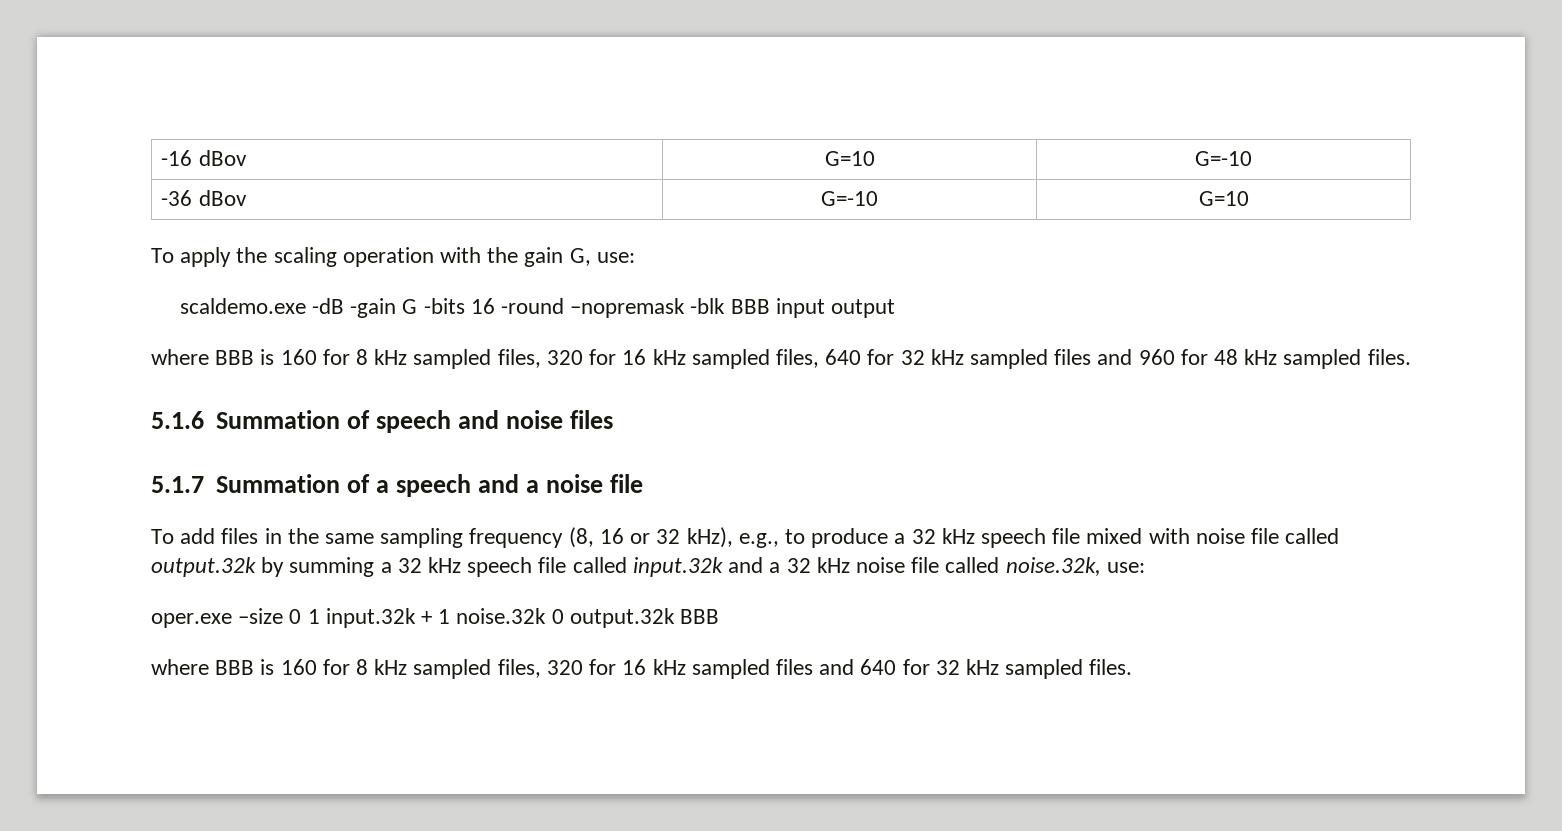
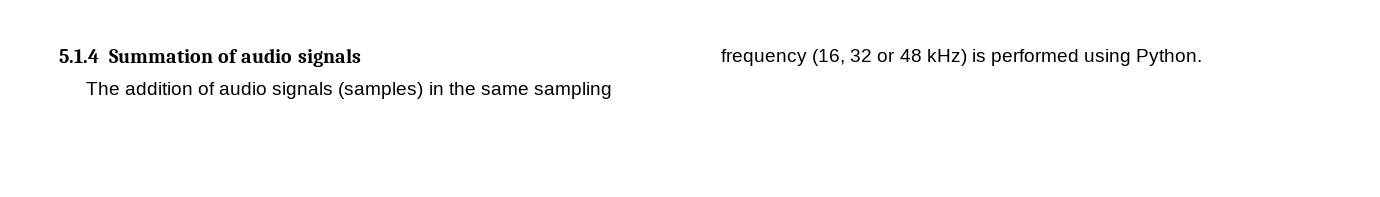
[161,150,247,166] [824,151,875,166] [1195,151,1252,166] [161,190,247,206] [821,191,878,206] [1198,191,1249,206] [151,247,635,267] [179,298,896,318] [151,349,1411,369] [151,410,613,433] [151,474,643,497] [151,528,259,544] -16 dBov | G=10 | G=-10 // -36 dBov | G=-10 | G=10 // To apply the scaling operation with the gain G, use: // scaldemo.exe -dB -gain G -bits 16 -round –nopremask -blk BBB input output // where BBB is 160 for 8 kHz sampled files, 320 for 16 kHz sampled files, 640 for 32 kHz sampled files and 960 for 48 kHz sampled files. // 5.1.6 Summation of speech and noise files // 5.1.7 Summation of a speech and a noise file // To add files -> [59,48,361,67] [85,82,424,99] 5.1.4 Summation of audio signals // The addition of audio signals (samples)
[568,527,1340,548] [151,557,1145,577] [151,608,720,628] [151,659,1133,679] (8, 16 or 32 kHz), e.g., to produce a 32 kHz speech file mixed with noise file called output.32k by summing a 32 kHz speech file called input.32k and a 32 kHz noise file called noise.32k, use: // oper.exe –size 0 1 input.32k + 1 noise.32k 0 output.32k BBB // where BBB is 160 for 8 kHz sampled files, 320 for 16 kHz sampled files and 640 for 32 kHz sampled files. -> [812,49,1203,66] (16, 32 or 48 kHz) is performed using Python.

